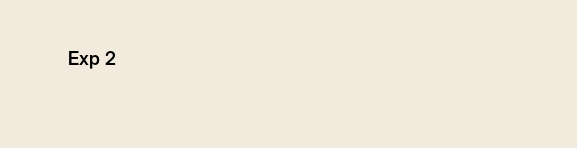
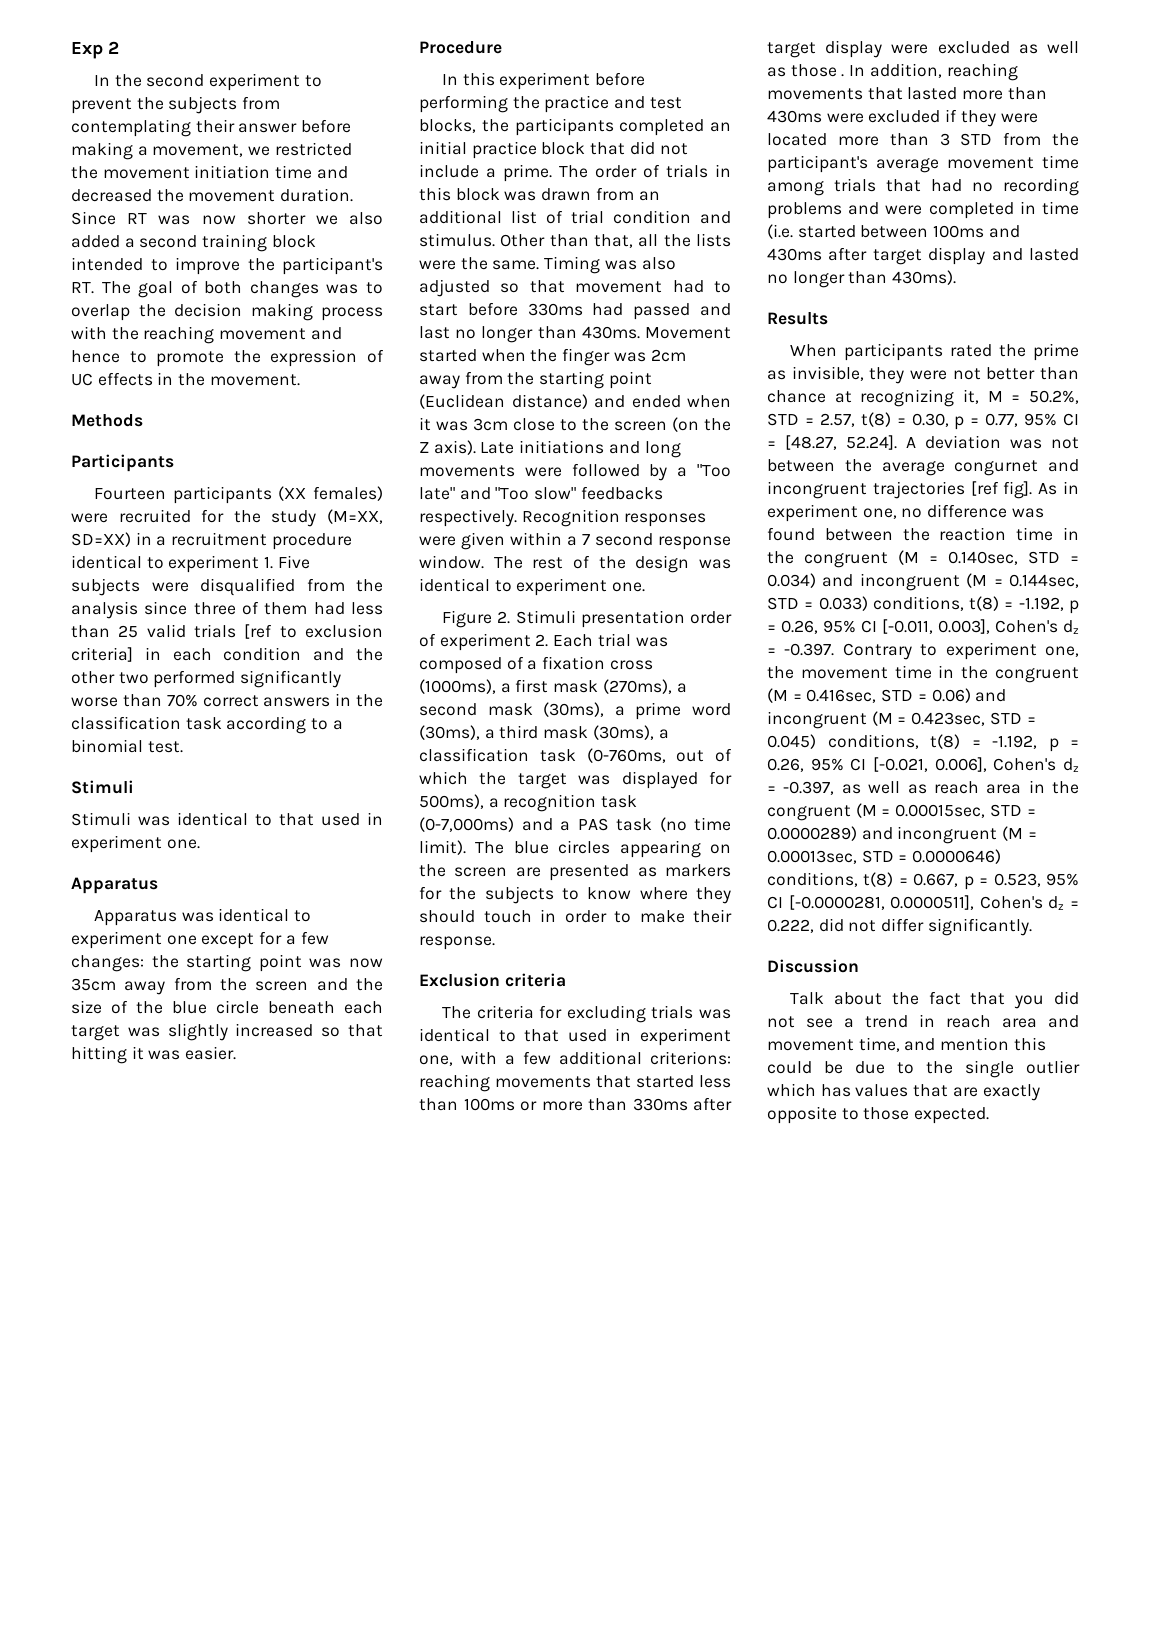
(116, 58) none -> [93,73,322,91] [71,96,281,114] [71,119,352,137] [71,142,352,160] [71,165,348,179] [71,188,354,202] [71,211,383,225] [71,234,316,252] [71,257,383,275] [71,280,383,298] [71,303,383,321] [71,326,342,344] [71,349,384,367] [71,372,300,386] [71,414,143,427] [71,454,174,472] [93,486,383,504] [71,509,383,527] [71,532,352,550] [71,555,310,573] [71,578,383,596] [71,601,383,619] [71,624,383,639] [71,647,384,662] [71,670,342,688] [71,693,383,707] [71,716,343,734] [71,739,183,753] [71,780,134,794] [71,812,383,826] [71,835,200,853] [71,877,158,894] [93,908,312,926] [71,931,329,949] [71,954,383,972] [71,977,383,995] [71,1000,383,1014] [71,1023,384,1041] [71,1046,237,1064] [419,41,502,54] [441,72,646,90] [419,95,682,113] [419,118,731,136] [419,141,688,159] [419,164,731,182] [419,187,660,201] [419,210,731,224] [419,233,731,248] [419,256,676,274] [419,279,731,297] [419,302,731,320] [419,326,731,343] [419,348,686,366] [419,371,652,389] [419,394,731,409] [419,417,731,432] [419,440,681,458] [419,463,731,481] [419,486,663,500] [419,509,707,527] [419,532,731,550] [419,555,731,573] [419,578,646,596] [441,610,732,628] [419,633,668,651] [419,656,653,674] [419,679,687,694] [419,702,731,720] [419,725,669,740] [419,748,732,763] [419,771,732,789] [419,794,638,812] [419,817,731,832] [419,840,731,858] [419,864,731,881] [419,886,731,904] [419,909,732,923] [419,936,495,950] [419,973,566,987] [441,1005,731,1023] [419,1028,731,1046] [419,1051,731,1066] [419,1074,731,1092] [419,1097,732,1111] [767,40,1079,58] [767,63,1018,81] [767,87,1047,100] [767,109,1038,127] [767,132,1079,146] [767,155,1079,173] [767,178,1079,196] [767,201,1079,219] [767,224,1020,239] [767,247,1079,265] [767,270,957,288] [767,312,828,325] [789,343,1079,361] [767,366,1079,384] [767,389,1079,407] [767,412,1079,430] [767,435,1079,450] [767,459,1079,476] [767,481,1079,499] [767,504,1044,522] [767,527,1079,541] [767,550,1079,568] [767,573,1079,591] [767,596,1079,614] [767,619,1079,634] [767,642,1079,660] [767,665,1079,683] [767,688,1007,703] [767,711,1036,729] [767,734,1079,752] [767,757,1079,772] [767,780,1079,795] [767,803,1036,821] [767,826,1037,844] [767,849,1002,864] [767,872,1079,890] [767,895,1079,910] [767,918,1032,936] [767,959,859,973] [789,991,1079,1009] [767,1014,1079,1028] [767,1037,1046,1052] [767,1060,1080,1078] [767,1083,1040,1101] [767,1106,990,1124] // In the second experiment to prevent the subjects from contemplating their answer before making a movement, we restricted the movement initiation time and decreased the movement duration. Since RT was now shorter we also added a second training block intended to improve the participant's RT. The goal of both changes was to overlap the decision making process with the reaching movement and hence to promote the expression of UC effects in the movement. // Methods // Participants // Fourteen participants (XX females) were recruited for the study (M=XX, SD=XX) in a recruitment procedure identical to experiment 1. Five subjects were disqualified from the analysis since three of them had less than 25 valid trials [ref to exclusion criteria] in each condition and the other two performed significantly worse than 70% correct answers in the classification task according to a binomial test. // Stimuli // Stimuli was identical to that used in experiment one. // Apparatus // Apparatus was identical to experiment one except for a few changes: the starting point was now 35cm away from the screen and the size of the blue circle beneath each target was slightly increased so that hitting it was easier. // Procedure // In this experiment before performing the practice and test blocks, the participants completed an initial practice block that did not include a prime. The order of trials in this block was drawn from an additional list of trial condition and stimulus. Other than that, all the lists were the same. Timing was also adjusted so that movement had to start before 330ms had passed and last no longer than 430ms. Movement started when the finger was 2cm away from the starting point (Euclidean distance) and ended when it was 3cm close to the screen (on the Z axis). Late initiations and long movements were followed by a "Too late" and "Too slow" feedbacks respectively. Recognition responses were given within a 7 second response window. The rest of the design was identical to experiment one. // Figure 2. Stimuli presentation order of experiment 2. Each trial was composed of a fixation cross (1000ms), a first mask (270ms), a second mask (30ms), a prime word (30ms), a third mask (30ms), a classification task (0-760ms, out of which the target was displayed for 500ms), a recognition task (0-7,000ms) and a PAS task (no time limit). The blue circles appearing on the screen are presented as markers for the subjects to know where they should touch in order to make their response. // Exclusion criteria // The criteria for excluding trials was identical to that used in experiment one, with a few additional criterions: reaching movements that started less than 100ms or more than 330ms after target display were excluded as well as those . In addition, reaching movements that lasted more than 430ms were excluded if they were located more than 3 STD from the participant's average movement time among trials that had no recording problems and were completed in time (i.e. started between 100ms and 430ms after target display and lasted no longer than 430ms). // Results // When participants rated the prime as invisible, they were not better than chance at recognizing it, M = 50.2%, STD = 2.57, t(8) = 0.30, p = 0.77, 95% CI = [48.27, 52.24]. A deviation was not between the average congurnet and incongruent trajectories [ref fig]. As in experiment one, no difference was found between the reaction time in the congruent (M = 0.140sec, STD = 0.034) and incongruent (M = 0.144sec, STD = 0.033) conditions, t(8) = -1.192, p = 0.26, 95% CI [-0.011, 0.003], Cohen's dz = -0.397. Contrary to experiment one, the movement time in the congruent (M = 0.416sec, STD = 0.06) and incongruent (M = 0.423sec, STD = 0.045) conditions, t(8) = -1.192, p = 0.26, 95% CI [-0.021, 0.006], Cohen's dz = -0.397, as well as reach area in the congruent (M = 0.00015sec, STD = 0.0000289) and incongruent (M = 0.00013sec, STD = 0.0000646) conditions, t(8) = 0.667, p = 0.523, 95% CI [-0.0000281, 0.0000511], Cohen's dz = 0.222, did not differ significantly. // Discussion // Talk about the fact that you did not see a trend in reach area and movement time, and mention this could be due to the single outlier which has values that are exactly opposite to those expected.

